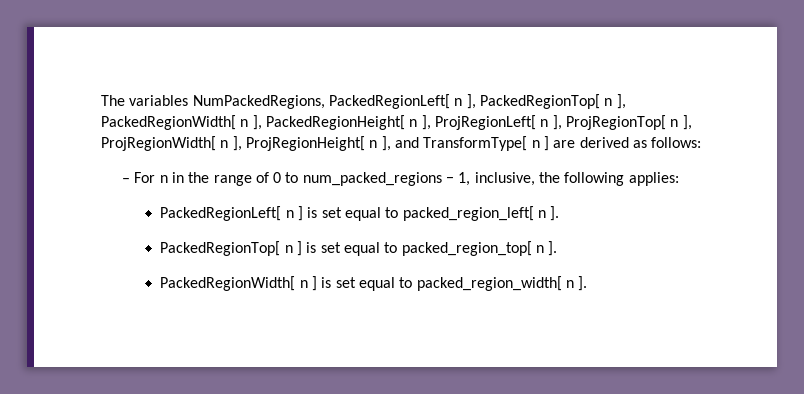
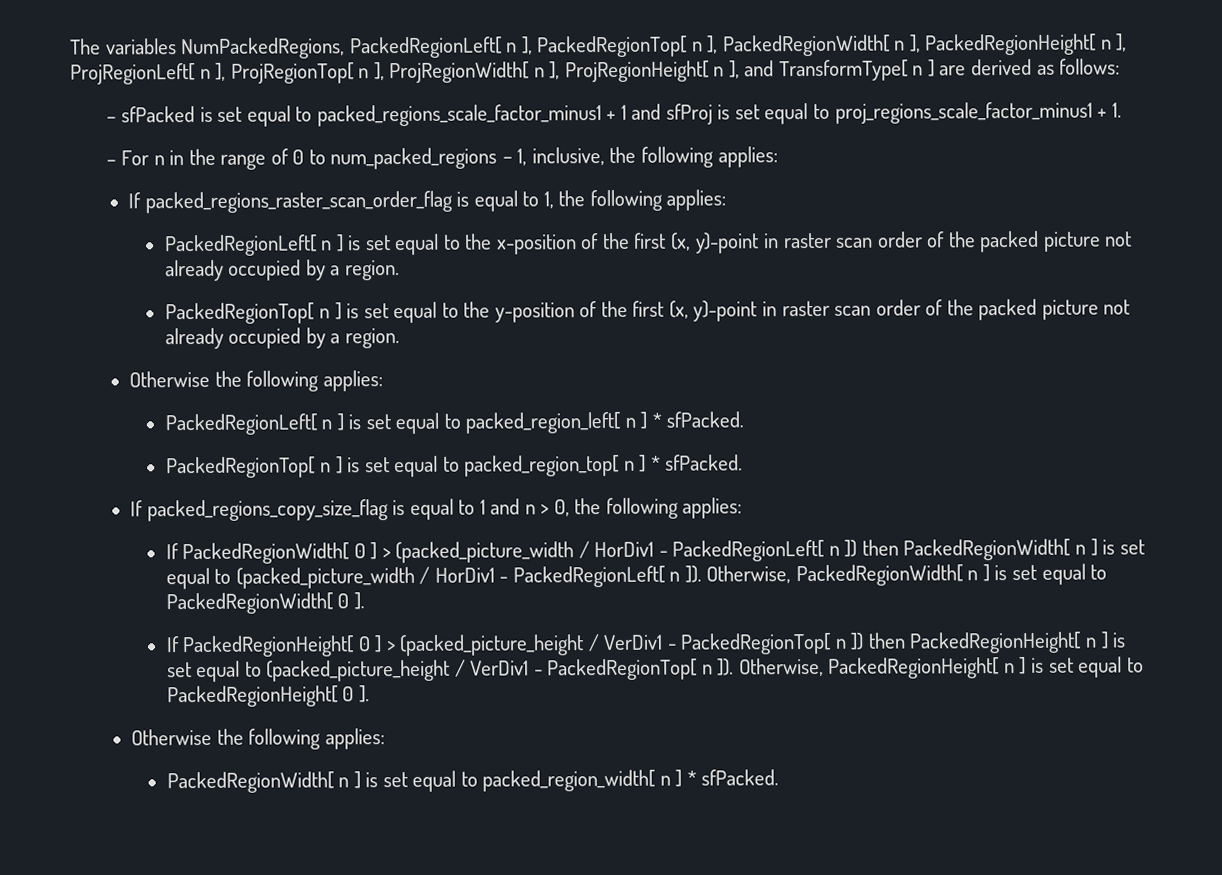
(702, 142) none -> [105,101,1122,127] // – sfPacked is set equal to packed_regions_scale_factor_minus1 + 1 and sfProj is set equal to proj_regions_scale_factor_minus1 + 1.
(679, 179) none -> [128,189,727,214] [164,230,1133,257] [164,259,400,282] [164,298,1131,325] [164,327,400,350] [129,370,383,392] // If packed_regions_raster_scan_order_flag is equal to 1, the following applies: // PackedRegionLeft[ n ] is set equal to the x-position of the first (x, y)-point in raster scan order of the packed picture not already occupied by a region. // PackedRegionTop[ n ] is set equal to the y-position of the first (x, y)-point in raster scan order of the packed picture not already occupied by a region. // Otherwise the following applies:
[550,206,560,221] ]. -> [640,411,745,429] ] * sfPacked.
[548,241,558,256] ]. -> [639,454,744,472] [130,497,743,522] [165,538,1145,565] [165,563,1108,590] [165,592,365,615] [165,631,1127,658] [166,656,1144,683] [166,685,370,708] [131,728,385,750] ] * sfPacked. // If packed_regions_copy_size_flag is equal to 1 and n > 0, the following applies: // If PackedRegionWidth[ 0 ] > (packed_picture_width / HorDiv1 - PackedRegionLeft[ n ]) then PackedRegionWidth[ n ] is set equal to (packed_picture_width / HorDiv1 - PackedRegionLeft[ n ]). Otherwise, PackedRegionWidth[ n ] is set equal to PackedRegionWidth[ 0 ]. // If PackedRegionHeight[ 0 ] > (packed_picture_height / VerDiv1 - PackedRegionTop[ n ]) then PackedRegionHeight[ n ] is set equal to (packed_picture_height / VerDiv1 - PackedRegionTop[ n ]). Otherwise, PackedRegionHeight[ n ] is set equal to PackedRegionHeight[ 0 ]. // Otherwise the following applies:
[578,276,588,291] ]. -> [675,769,780,787] ] * sfPacked.

